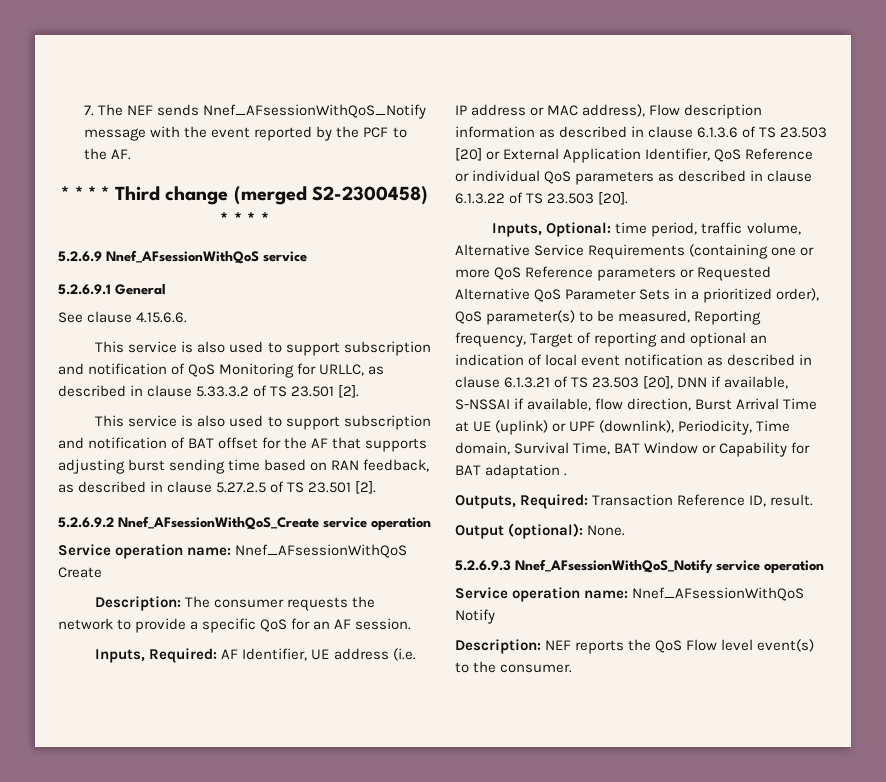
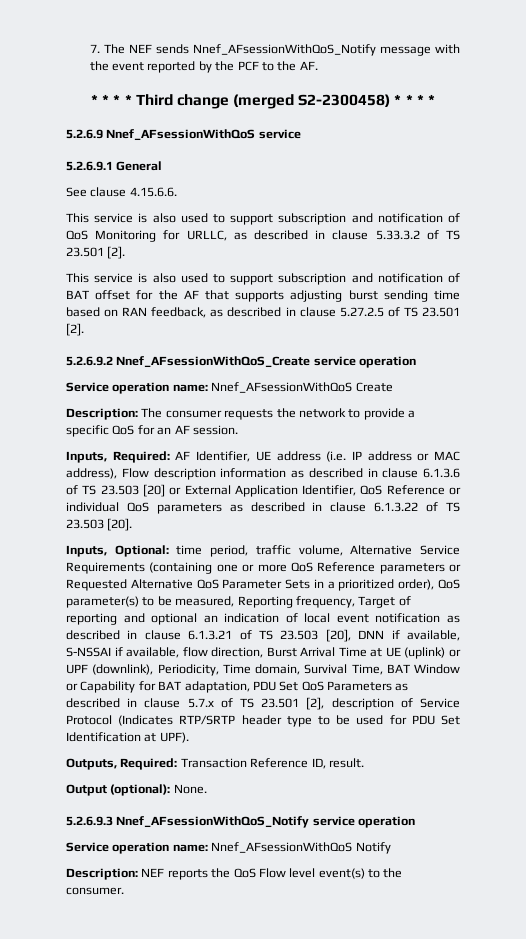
[485,464,568,479] adaptation . -> [184,681,409,693] [66,697,460,710] [66,715,460,727] [66,732,189,743] adaptation, PDU Set QoS Parameters as described in clause 5.7.x of TS 23.501 [2], description of Service Protocol (Indicates RTP/SRTP header type to be used for PDU Set Identification at UPF).

